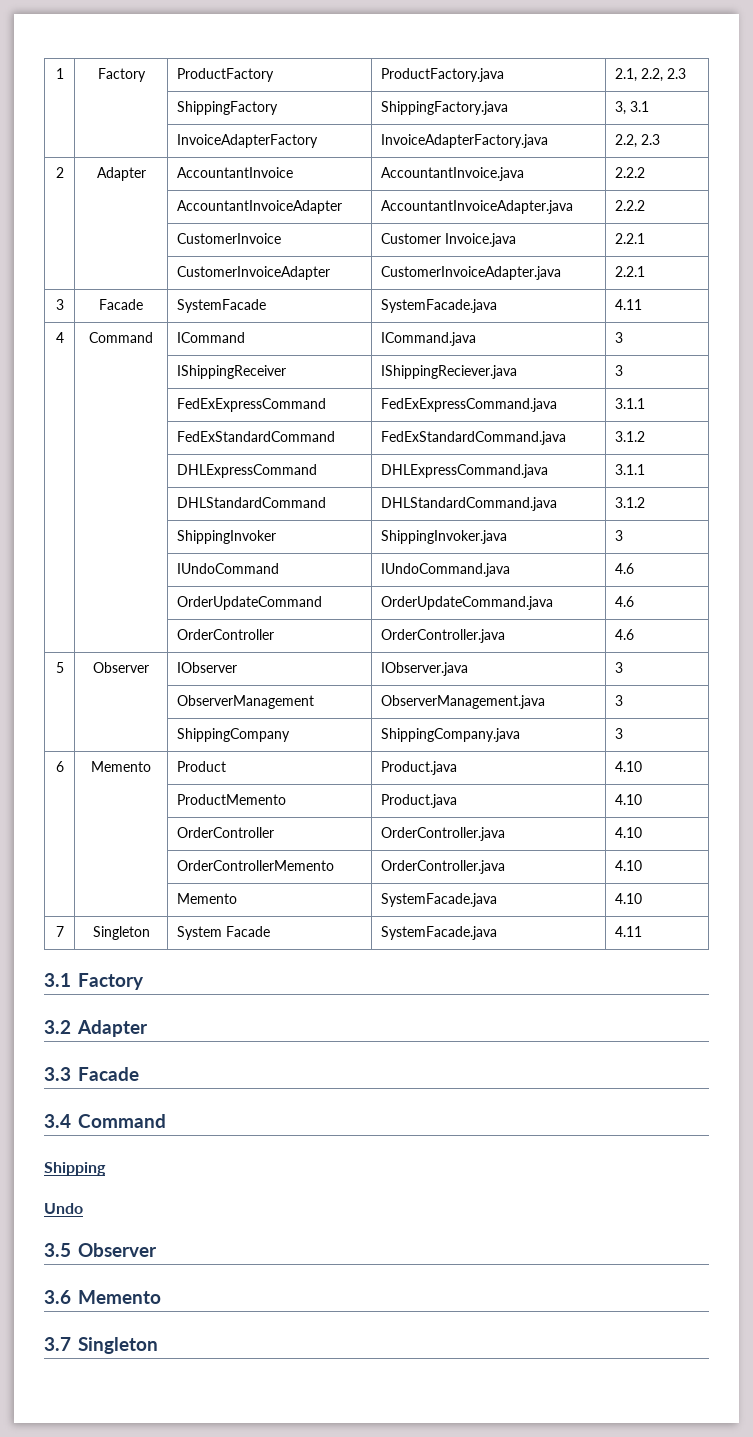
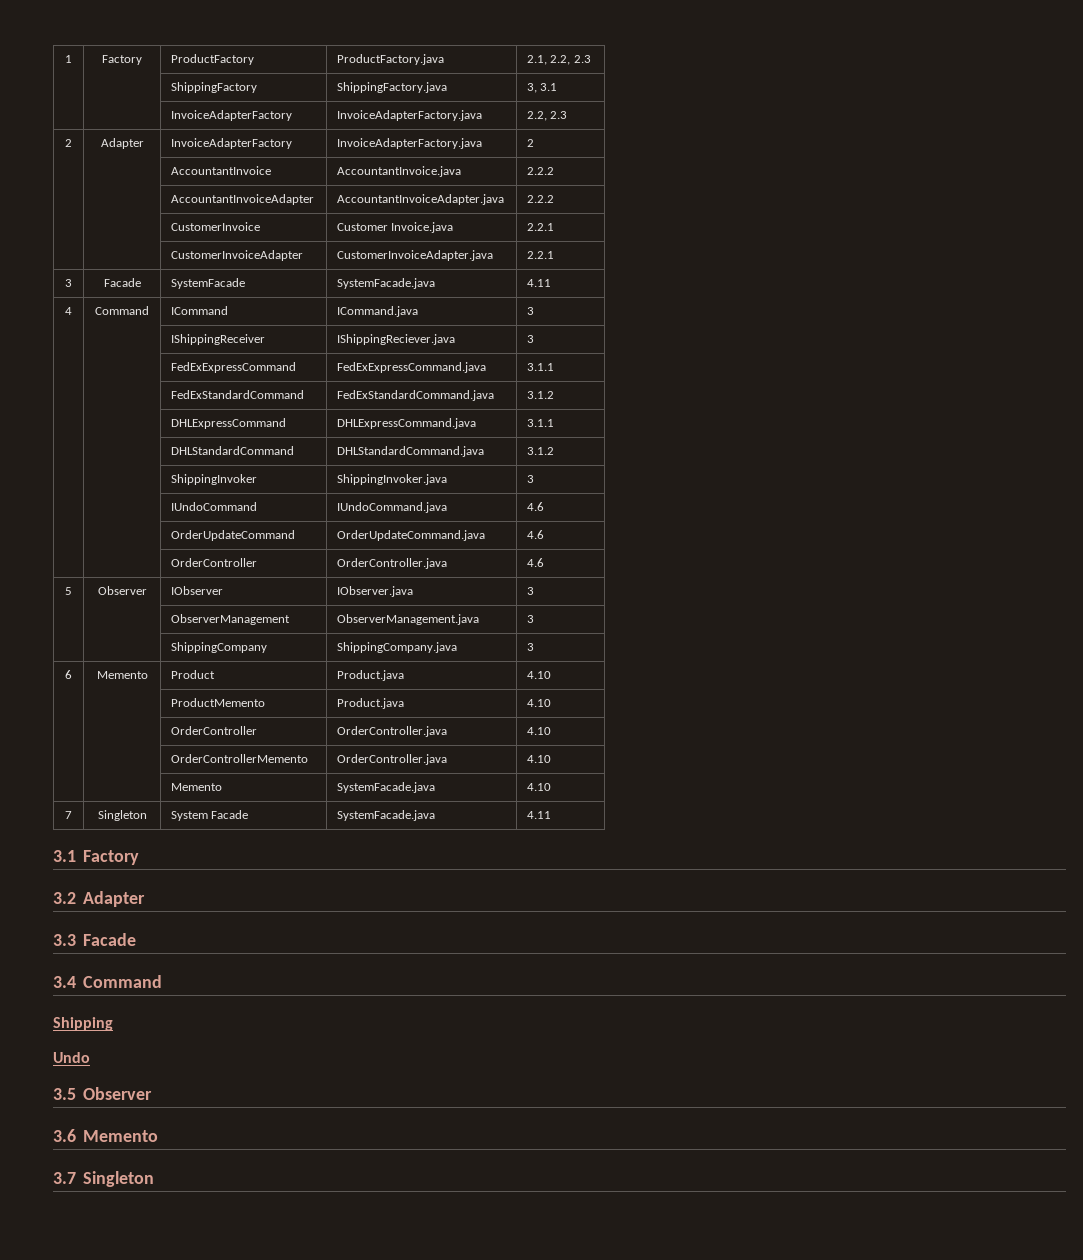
(146, 174) none -> [171,138,293,149] [337,138,483,149] [527,139,535,147] | InvoiceAdapterFactory | InvoiceAdapterFactory.java | 2 // |

